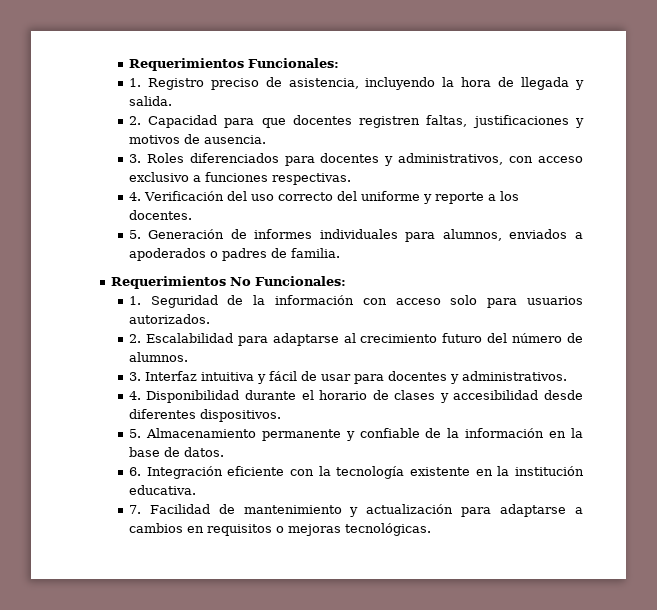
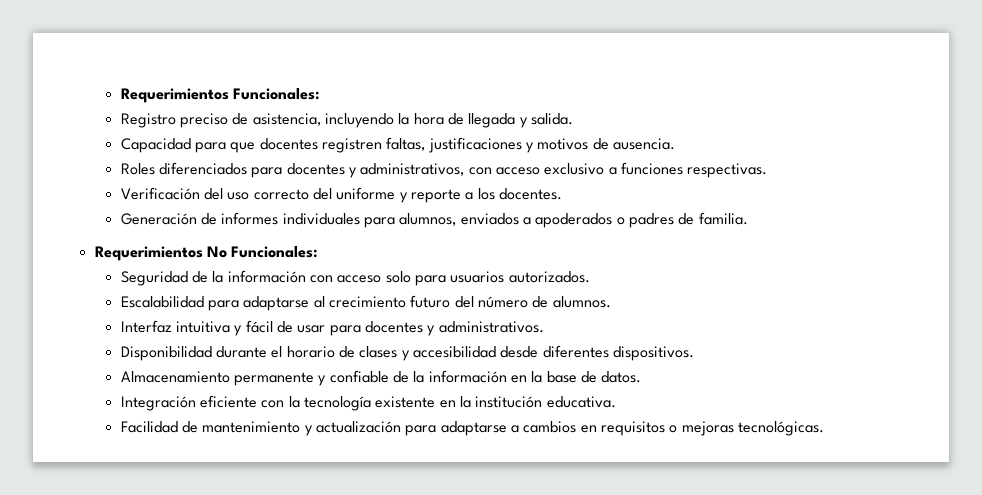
[128,78,141,87] 1. -> (321, 94) none
[128,116,141,125] 2. -> (573, 119) none
[128,154,141,163] 3. -> (675, 144) none
[128,192,141,201] 4. -> (768, 170) none
[128,230,141,239] 5. -> (562, 194) none
[128,296,141,305] 1. -> (319, 252) none
[128,334,141,343] 2. -> (590, 277) none
[128,372,141,381] 3. -> (611, 302) none
[128,391,141,400] 4. -> (544, 327) none
[128,429,141,438] 5. -> (694, 353) none
[128,467,141,476] 6. -> (642, 377) none
[128,505,141,514] 7. -> (616, 402) none

